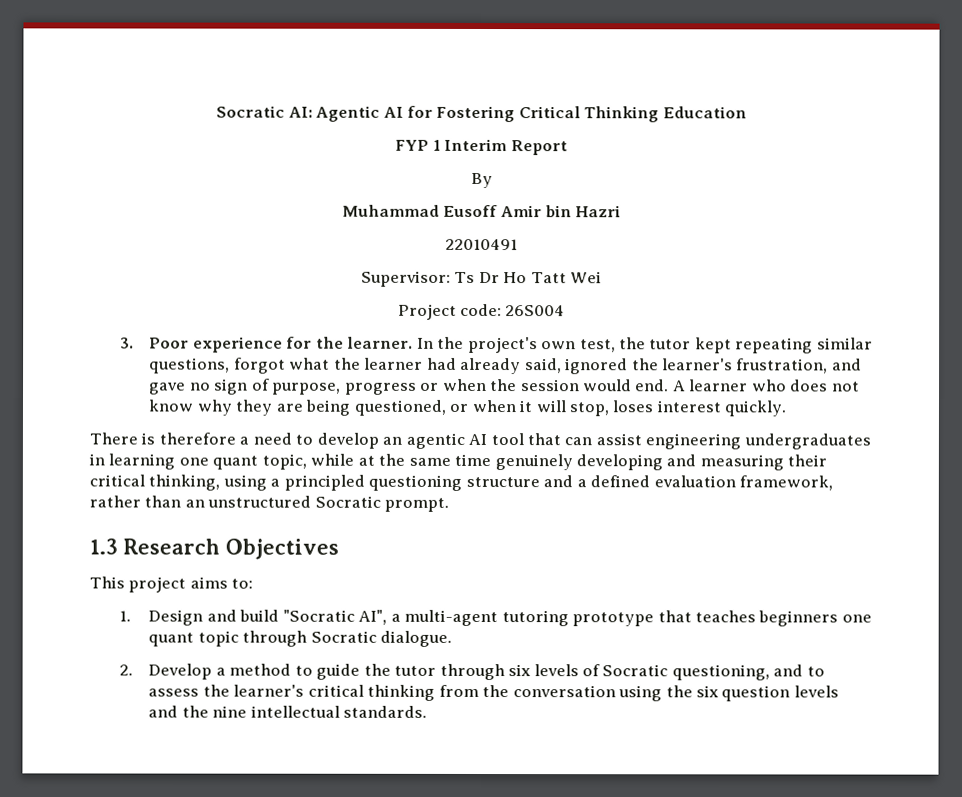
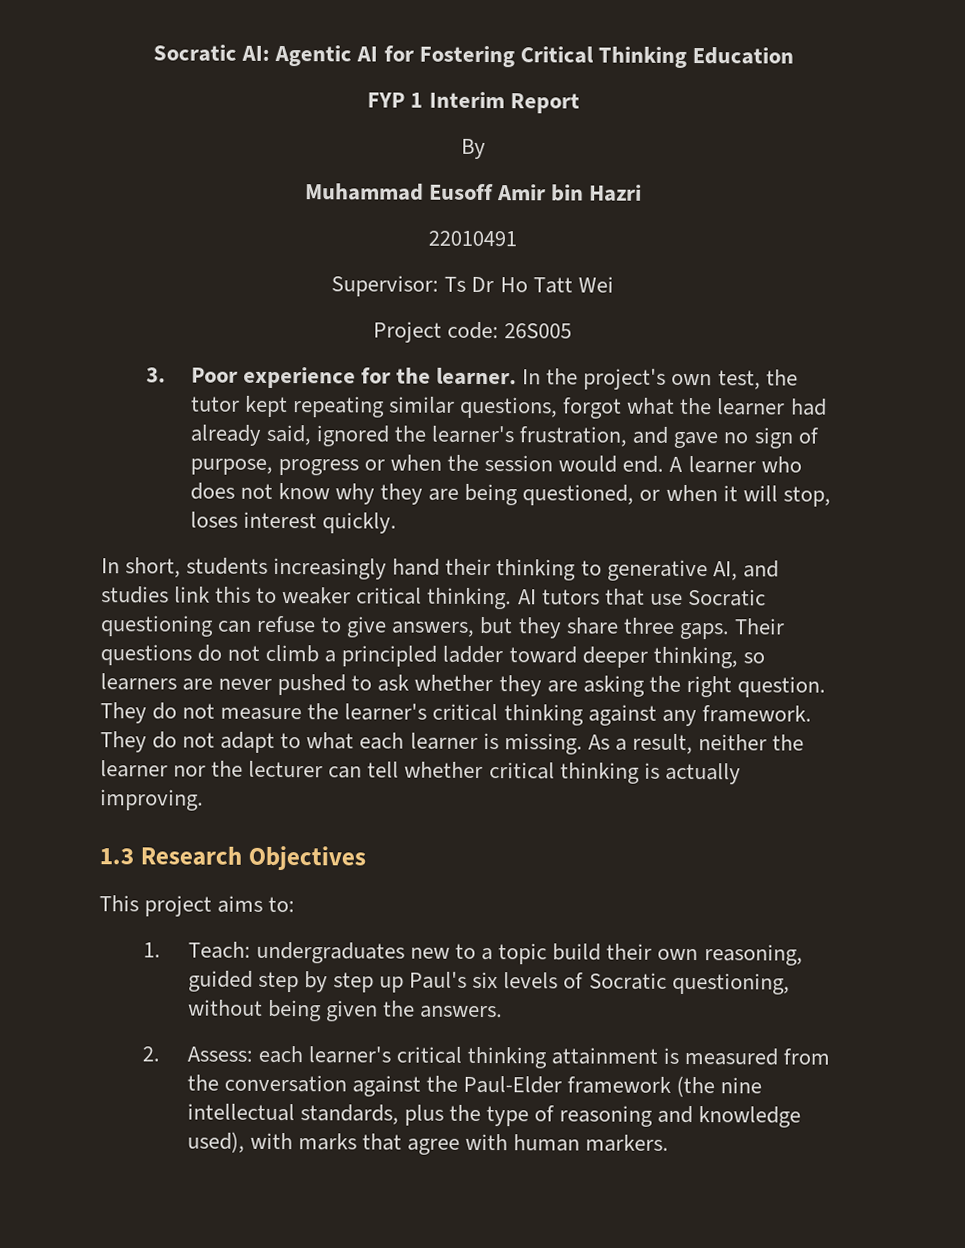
[505,305,566,317] 26S004 -> [504,323,573,339] 26S005
[89,432,871,450] [89,453,828,471] [89,474,834,491] [89,495,450,512] There is therefore a need to develop an agentic AI tool that can assist engineering undergraduates in learning one quant topic, while at the same time genuinely developing and measuring their critical thinking, using a principled questioning structure and a defined evaluation framework, rather than an unstructured Socratic prompt. -> [101,557,779,582] [101,586,766,610] [100,615,785,640] [100,644,765,669] [100,673,826,698] [100,702,812,727] [100,731,805,755] [100,760,741,785] [100,789,204,811] In short, students increasingly hand their thinking to generative AI, and studies link this to weaker critical thinking. AI tutors that use Socratic questioning can refuse to give answers, but they share three gaps. Their questions do not climb a principled ladder toward deeper thinking, so learners are never pushed to ask whether they are asking the right question. They do not measure the learner's critical thinking against any framework. They do not adapt to what each learner is missing. As a result, neither the learner nor the lecturer can tell whether critical thinking is actually improving.
[148,609,872,627] [148,630,453,647] [118,663,505,681] Design and build "Socratic AI", a multi-agent tutoring prototype that teaches beginners one quant topic through Socratic dialogue. // 2. Develop a method to guide the tutor through -> [187,941,803,966] [187,970,468,993] Teach: undergraduates new to a topic build their own reasoning, guided step by step up Paul's
[773,664,825,677] [148,684,839,702] [148,705,428,718] and to assess the learner's critical thinking from the conversation using the six question levels and the nine intellectual standards. -> [187,999,504,1022] [142,1045,831,1069] [186,1074,763,1098] [186,1103,802,1128] [186,1131,670,1155] without being given the answers. // 2. Assess: each learner's critical thinking attainment is measured from the conversation against the Paul-Elder framework (the nine intellectual standards, plus the type of reasoning and knowledge used), with marks that agree with human markers.

